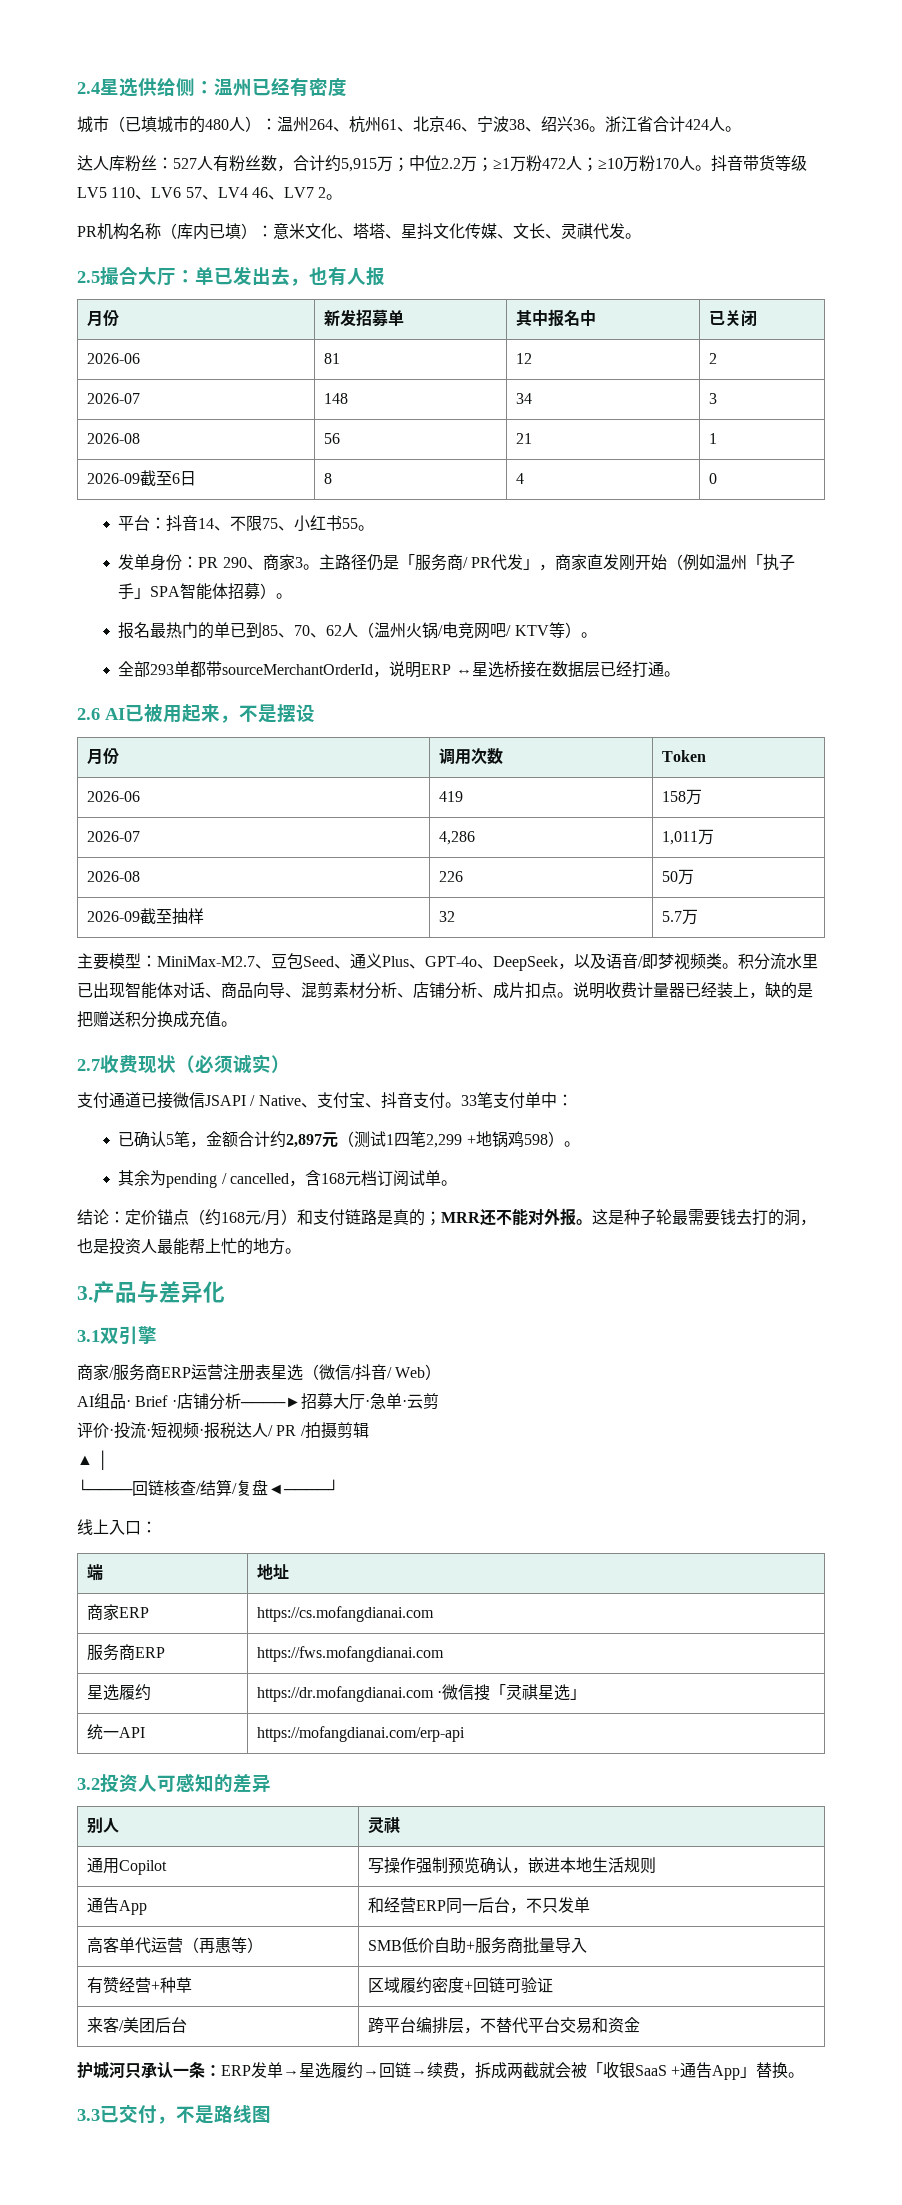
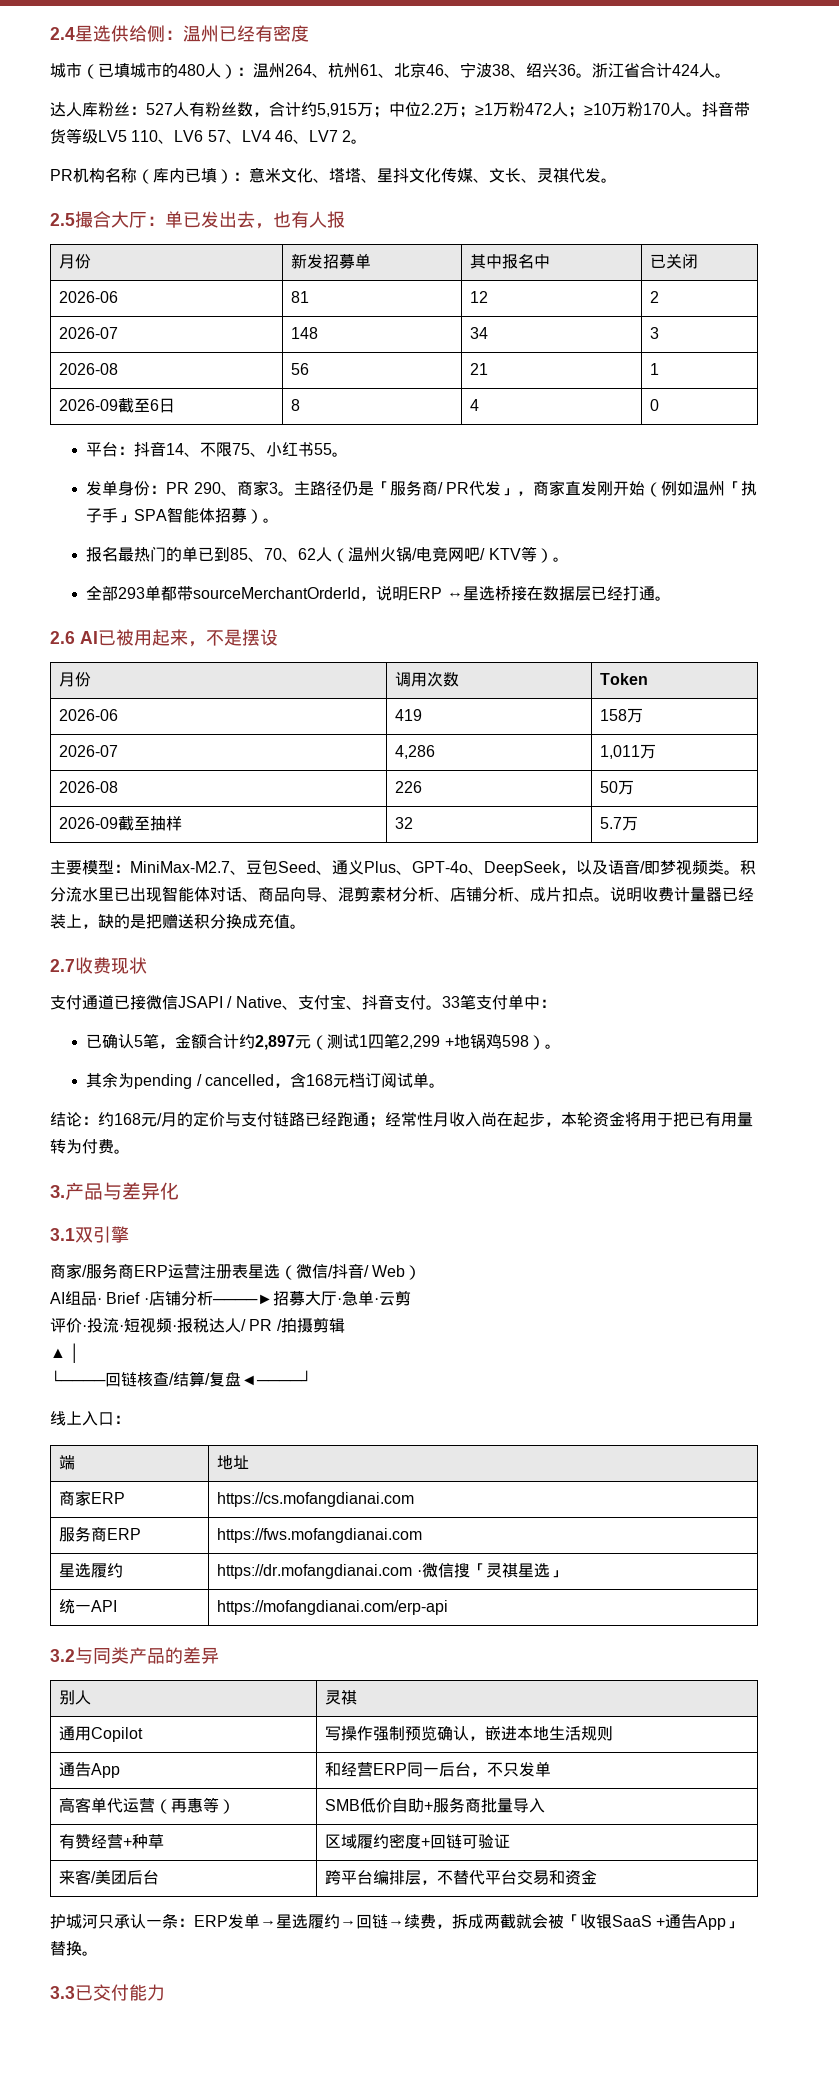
[176,1054,290,1074] （必须诚实） -> (147, 965) none
[125,1209,205,1225] 定价锚点（ -> (98, 1120) none
[281,1208,816,1226] [77,1238,285,1255] ）和支付链路是真的；MRR还不能对外报。这是种子轮最需要钱去打的洞，也是投资人最能帮上忙的地方 -> [177,1111,753,1128] [50,1139,114,1154] 的定价与支付链路已经跑通；经常性月收入尚在起步，本轮资金将用于把已有用量转为付费
[100,1773,214,1793] 投资人可感知 -> [75,1647,165,1664] 与同类产品
[157,2105,271,2124] ，不是路线图 -> [129,1984,165,2001] 能力

